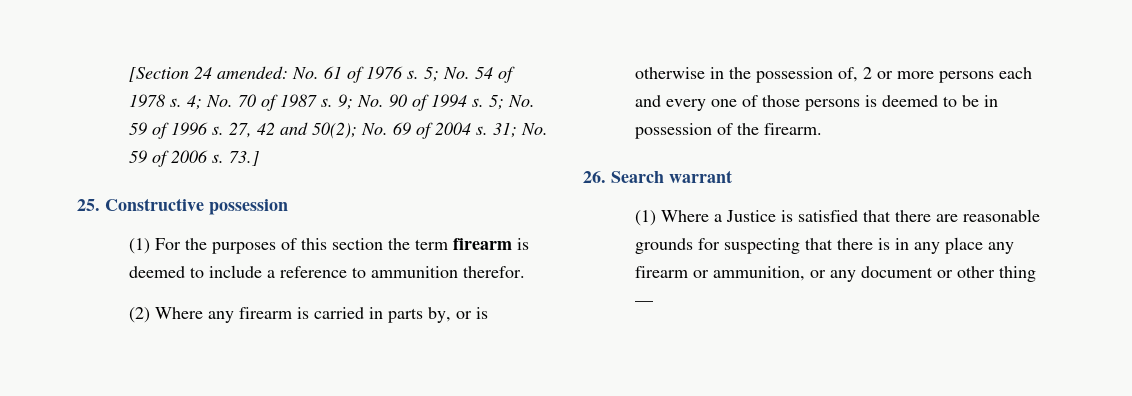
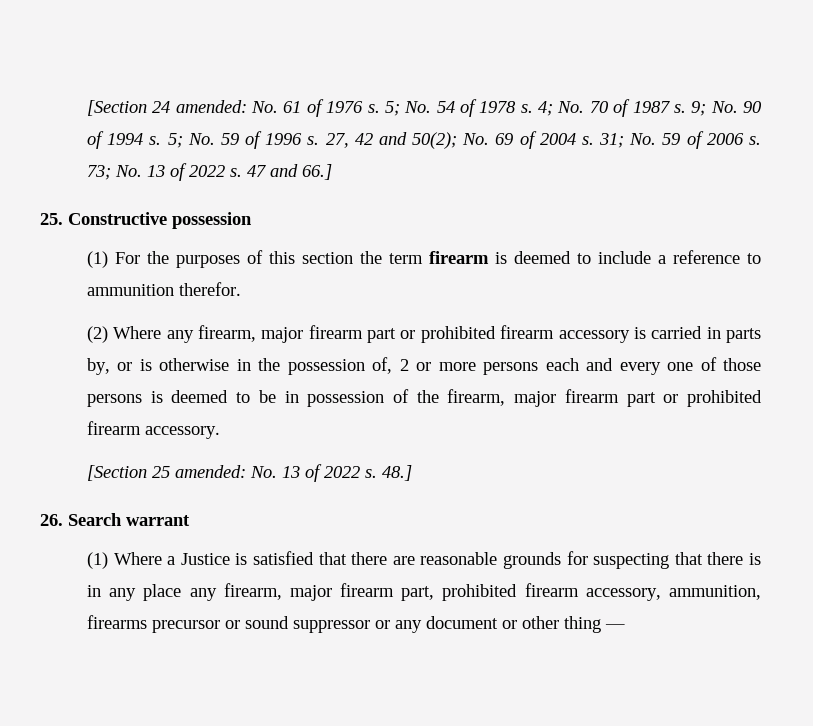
[229,151,260,166] 73.] -> [86,163,332,181] 73; No. 13 of 2022 s. 47 and 66.]
[239,307,293,319] firearm -> [198,325,630,343] firearm, major firearm part or prohibited firearm accessory
[764,123,823,135] firearm. -> [447,389,763,407] [86,421,220,439] [86,464,412,482] firearm, major firearm part or prohibited firearm accessory. // [Section 25 amended: No. 13 of 2022 s. 48.]
[635,266,806,281] firearm or ammunition, -> [223,583,761,601] [86,615,370,633] firearm, major firearm part, prohibited firearm accessory, ammunition, firearms precursor or sound suppressor

